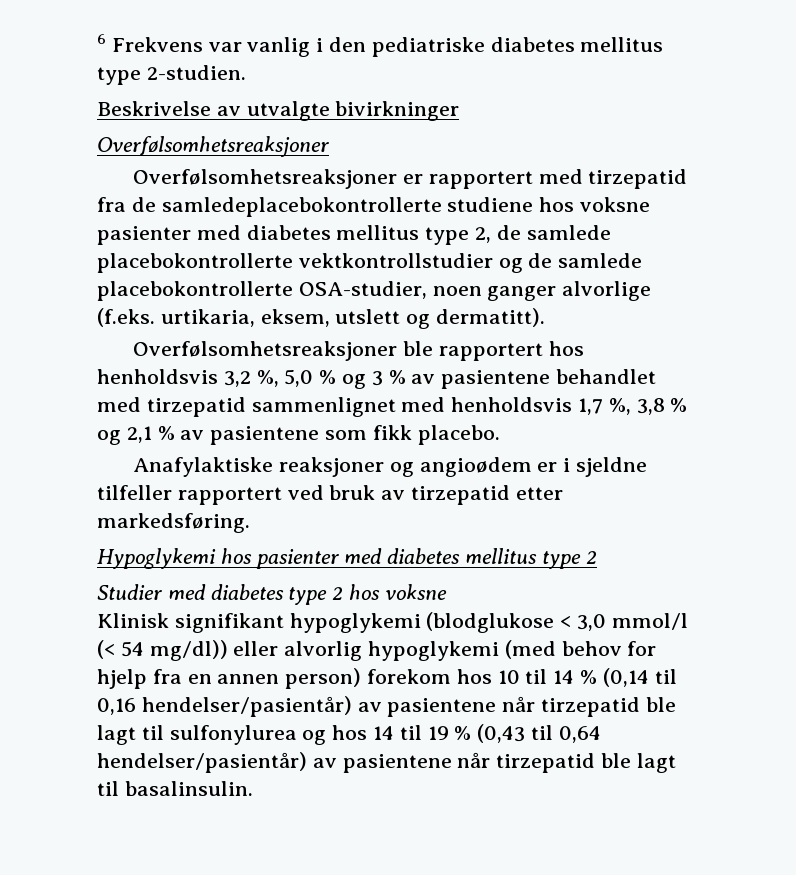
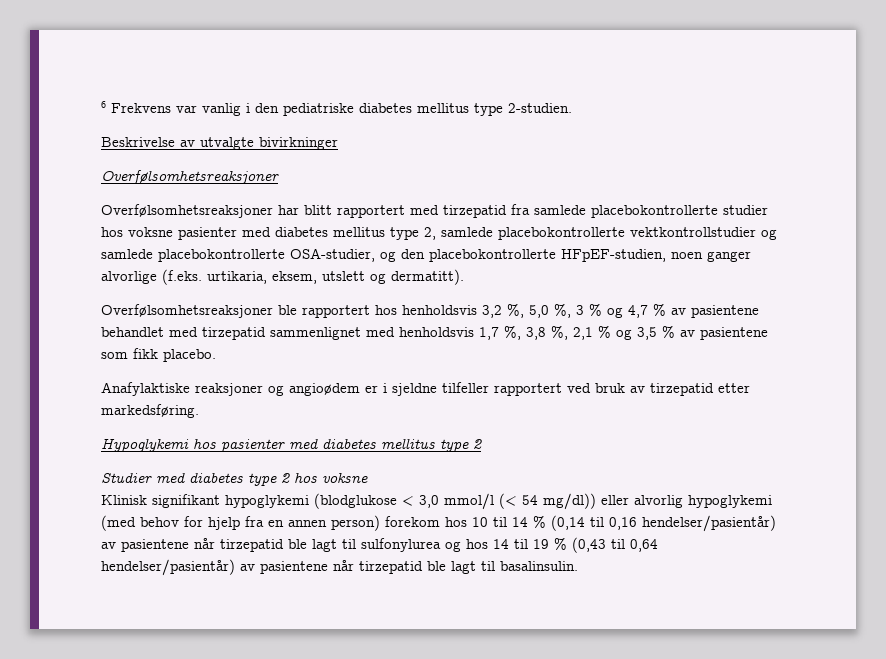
[402,174,423,184] er -> [278,205,332,215] har blitt
[131,197,534,217] de samledeplacebokontrollerte studiene -> [534,205,768,218] samlede placebokontrollerte studier
[496,225,521,240] de -> (436, 233) none
[528,253,553,268] de -> (777, 234) none
(427, 290) none -> [380,249,666,262] og den placebokontrollerte HFpEF-studien,
[319,370,383,389] % og 3 -> [554,303,648,318] %, 3 % og 4,7
[670,398,688,412] [97,426,152,445] % og 2,1 -> [551,325,657,340] %, 2,1 % og 3,5

